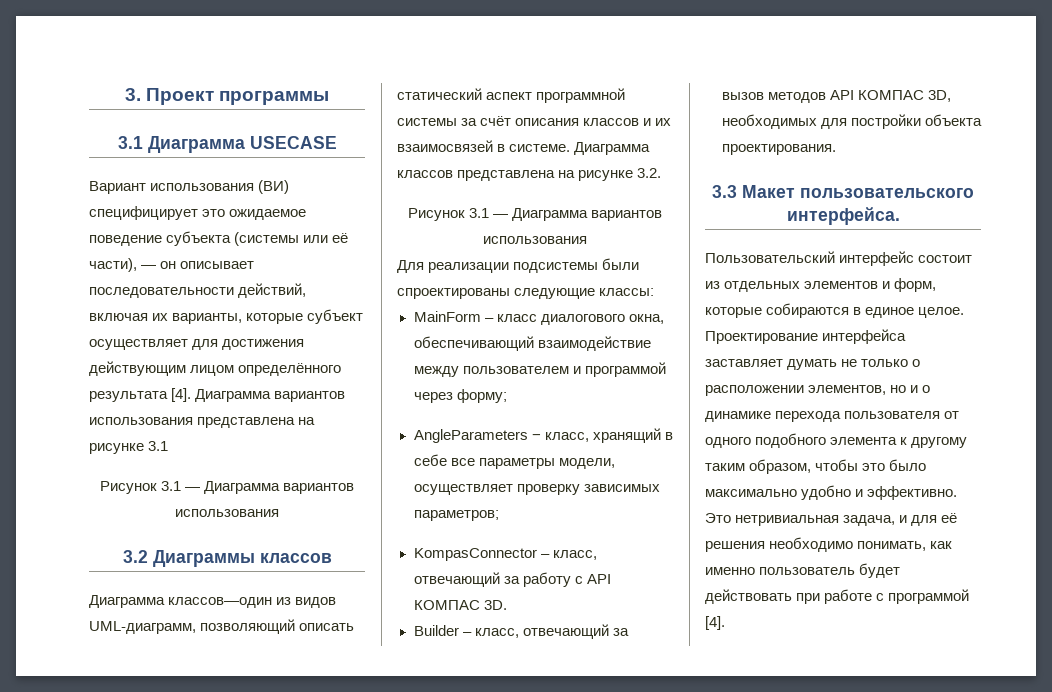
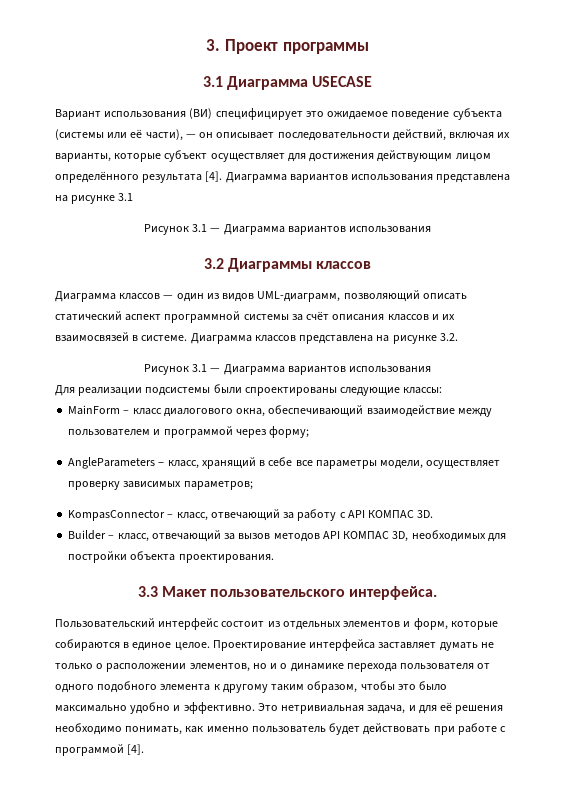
[168,597,273,608] классов—один -> [119,293,204,302] классов — один

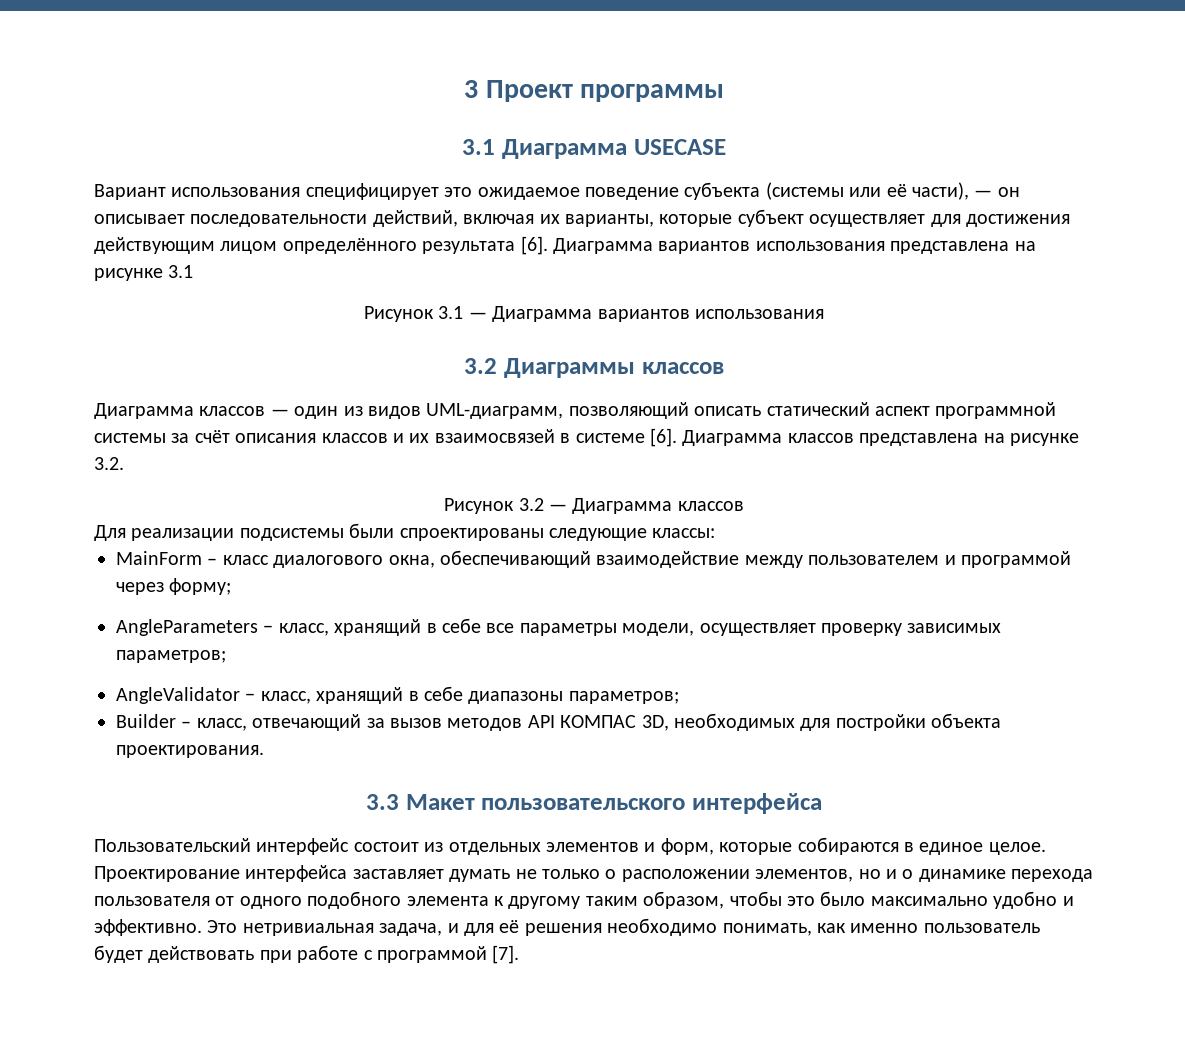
[206,39,221,51] 3. -> [463,80,478,98] 3
[189,108,213,119] (ВИ) -> (301, 192) none
[205,171,223,182] [4]. -> [520,236,548,255] [6].
[141,335,188,341] системе. -> [575,428,677,447] системе [6].
[192,364,432,375] 3.1 — Диаграмма вариантов использования -> [518,498,744,514] 3.2 — Диаграмма классов
[68,509,434,521] KompasConnector – класс, отвечающий за работу с API КОМПАС 3D. -> [116,686,679,704] AngleValidator − класс, хранящий в себе диапазоны параметров;
[349,586,438,600] интерфейса. -> [692,793,823,814] интерфейса
[127,744,145,755] [4]. -> [492,945,520,964] [7].

